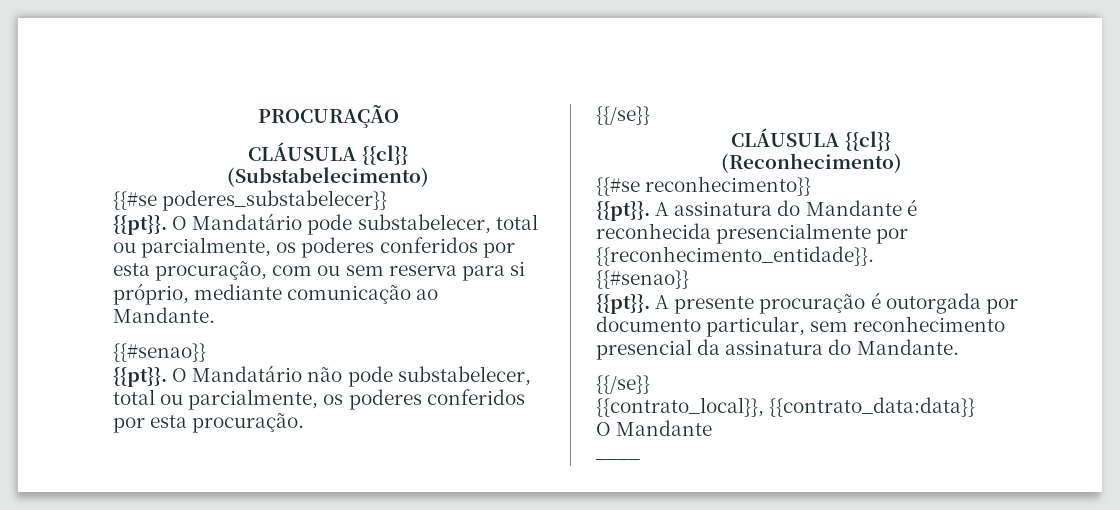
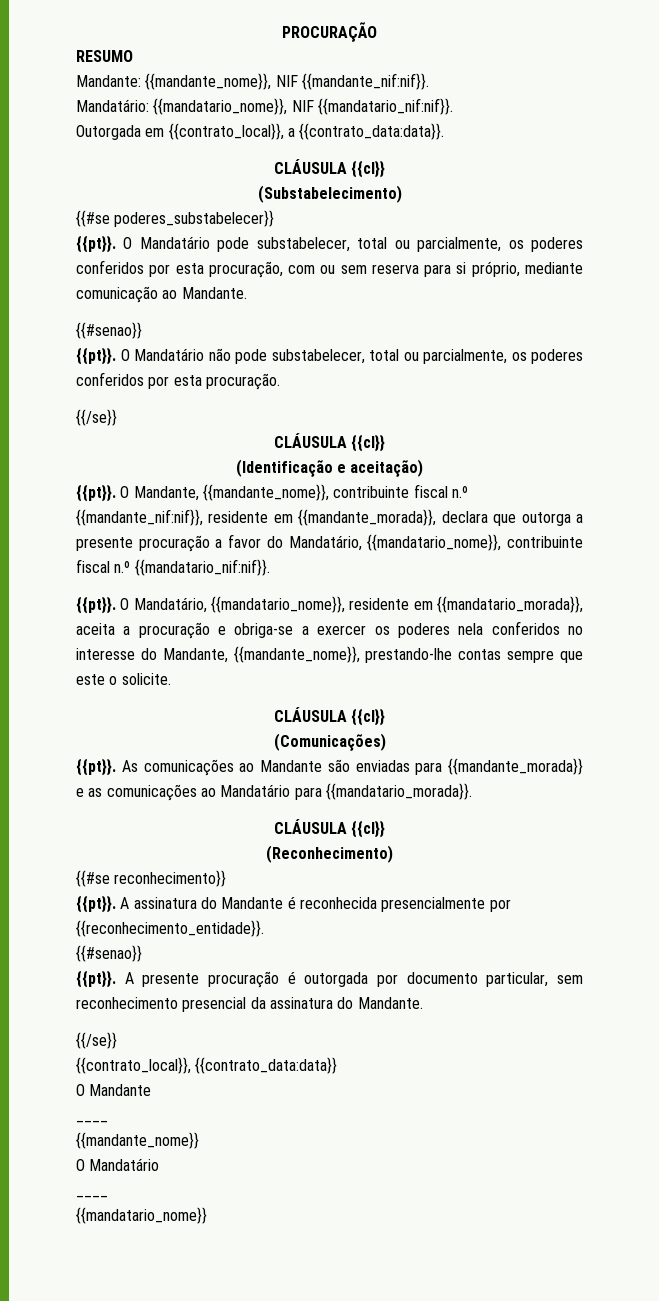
(399, 116) none -> [76,50,133,62] [76,73,429,90] [76,98,453,115] [76,123,445,140] // RESUMO // Mandante: {{mandante_nome}}, NIF {{mandante_nif:nif}}. // Mandatário: {{mandatario_nome}}, NIF {{mandatario_nif:nif}}. // Outorgada em {{contrato_local}}, a {{contrato_data:data}}.
(891, 141) none -> [235,459,424,477] [76,484,468,502] [76,509,583,526] [76,534,583,552] [76,559,270,576] [76,596,583,614] [76,621,584,639] [76,646,583,663] [76,673,171,685] [273,707,386,726] [273,733,386,751] [76,758,583,776] [76,783,472,801] [273,819,386,838] // (Identificação e aceitação) // {{pt}}. O Mandante, {{mandante_nome}}, contribuinte fiscal n.º {{mandante_nif:nif}}, residente em {{mandante_morada}}, declara que outorga a presente procuração a favor do Mandatário, {{mandatario_nome}}, contribuinte fiscal n.º {{mandatario_nif:nif}}. // {{pt}}. O Mandatário, {{mandatario_nome}}, residente em {{mandatario_morada}}, aceita a procuração e obriga-se a exercer os poderes nela conferidos no interesse do Mandante, {{mandante_nome}}, prestando-lhe contas sempre que este o solicite. // CLÁUSULA {{cl}} // (Comunicações) // {{pt}}. As comunicações ao Mandante são enviadas para {{mandante_morada}} e as comunicações ao Mandatário para {{mandatario_morada}}. // CLÁUSULA {{cl}}
(640, 459) none -> [76,1132,199,1149] [76,1158,160,1171] [76,1195,108,1198] [76,1207,207,1224] // {{mandante_nome}} // O Mandatário // ____ // {{mandatario_nome}}

